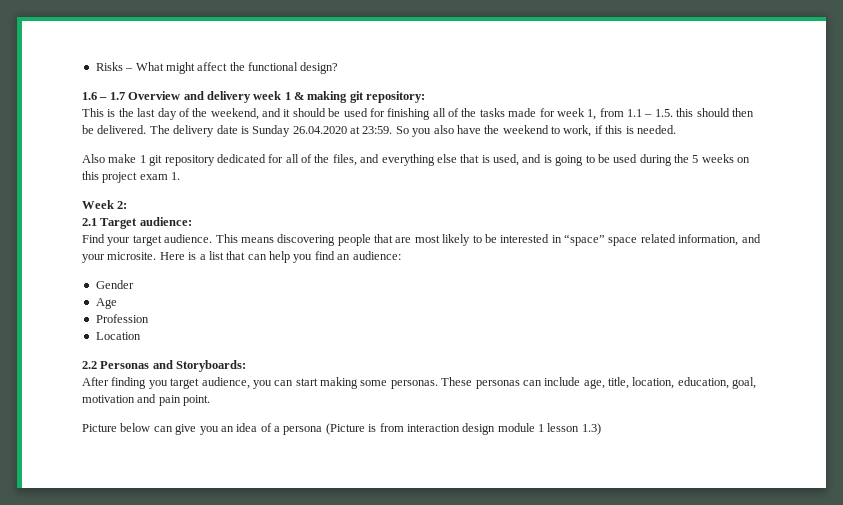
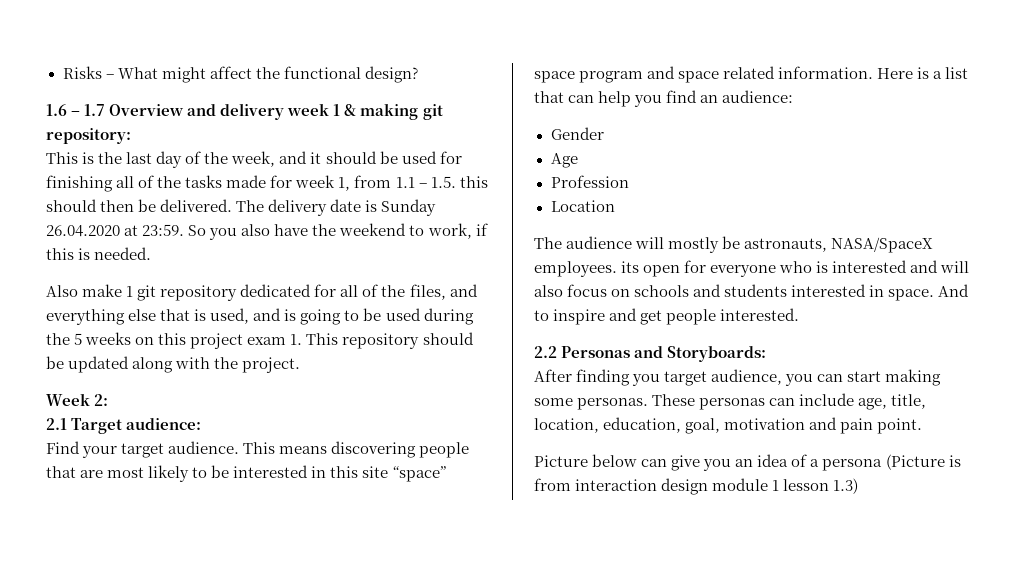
[210,108,259,120] weekend, -> [231,151,276,167] week,
(181, 176) none -> [306,332,474,349] [46,356,301,373] This repository should be updated along with the project.
[564,234,761,246] [82,252,157,263] “space” space related information, and your microsite. -> [330,466,446,482] [534,66,874,83] this site “space” space program and space related information.
(141, 336) none -> [534,236,934,253] [534,260,970,277] [534,284,970,301] [534,308,800,325] // The audience will mostly be astronauts, NASA/SpaceX employees. its open for everyone who is interested and will also focus on schools and students interested in space. And to inspire and get people interested.

